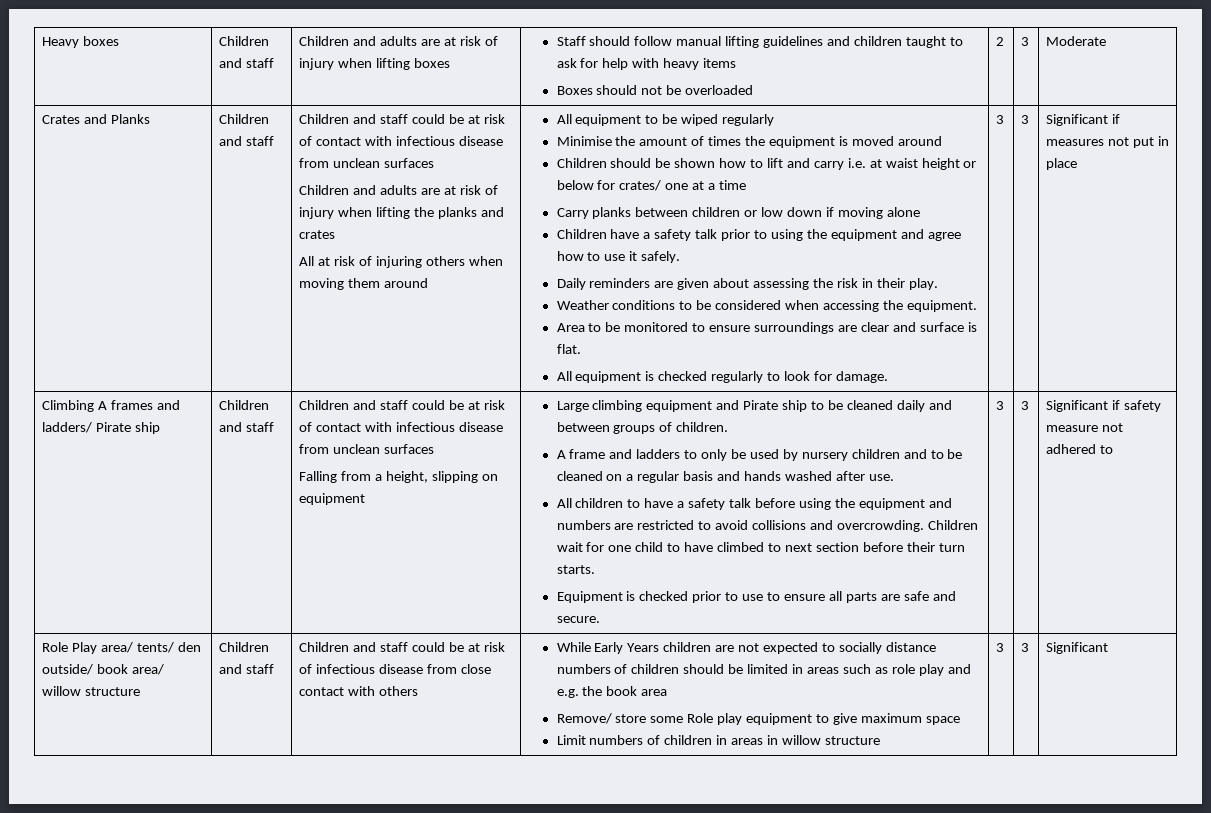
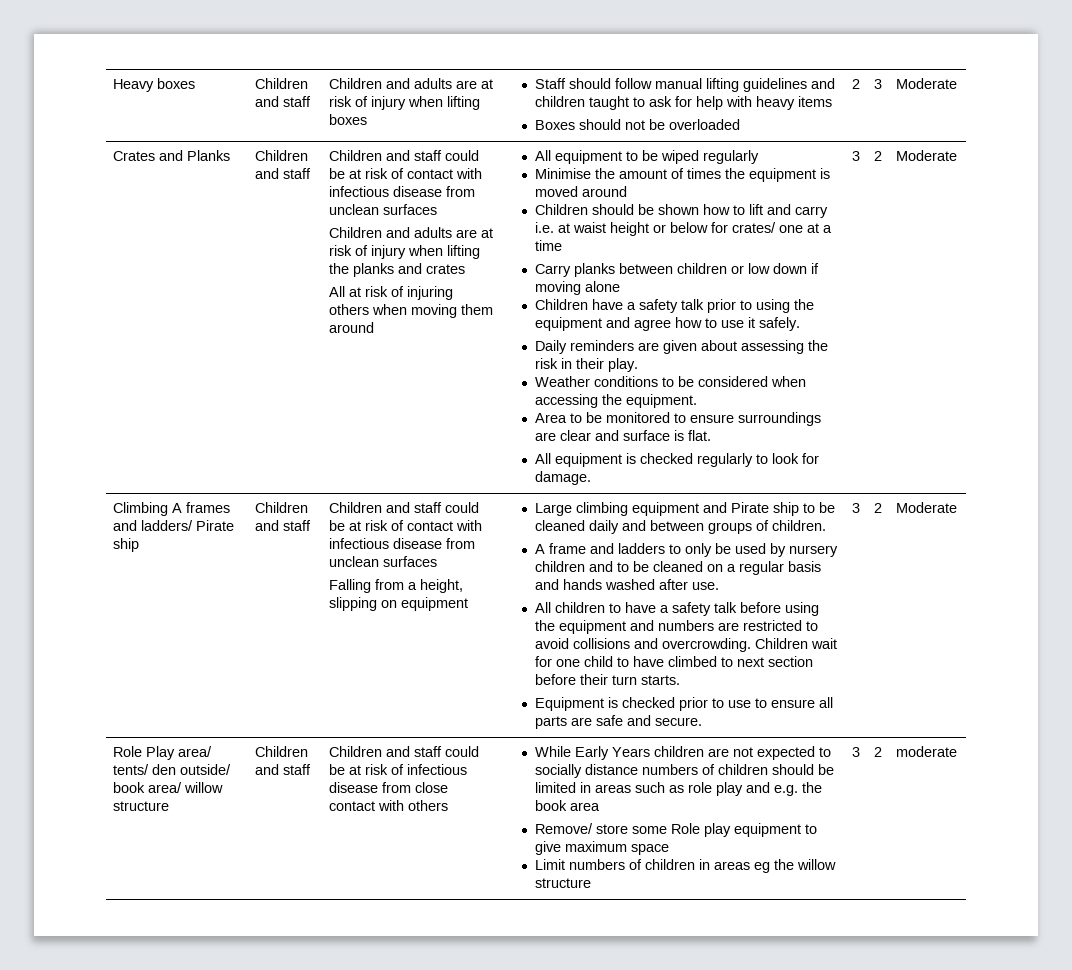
[1021,115,1030,124] [1046,114,1120,126] [1046,136,1169,148] [1046,158,1078,170] 3 | Significant if measures not put in place -> [873,151,882,161] [895,150,957,161] 2 | Moderate
[1021,401,1030,410] [1046,400,1161,412] [1046,423,1123,432] [1046,444,1113,454] 3 | Significant if safety measure not adhered to -> [873,503,882,513] [895,502,957,513] 2 | Moderate
[767,735,779,745] in -> [753,859,794,873] eg the
[1021,643,1030,652] [1046,642,1109,654] 3 | Significant -> [873,747,882,757] [895,746,957,757] 2 | moderate

